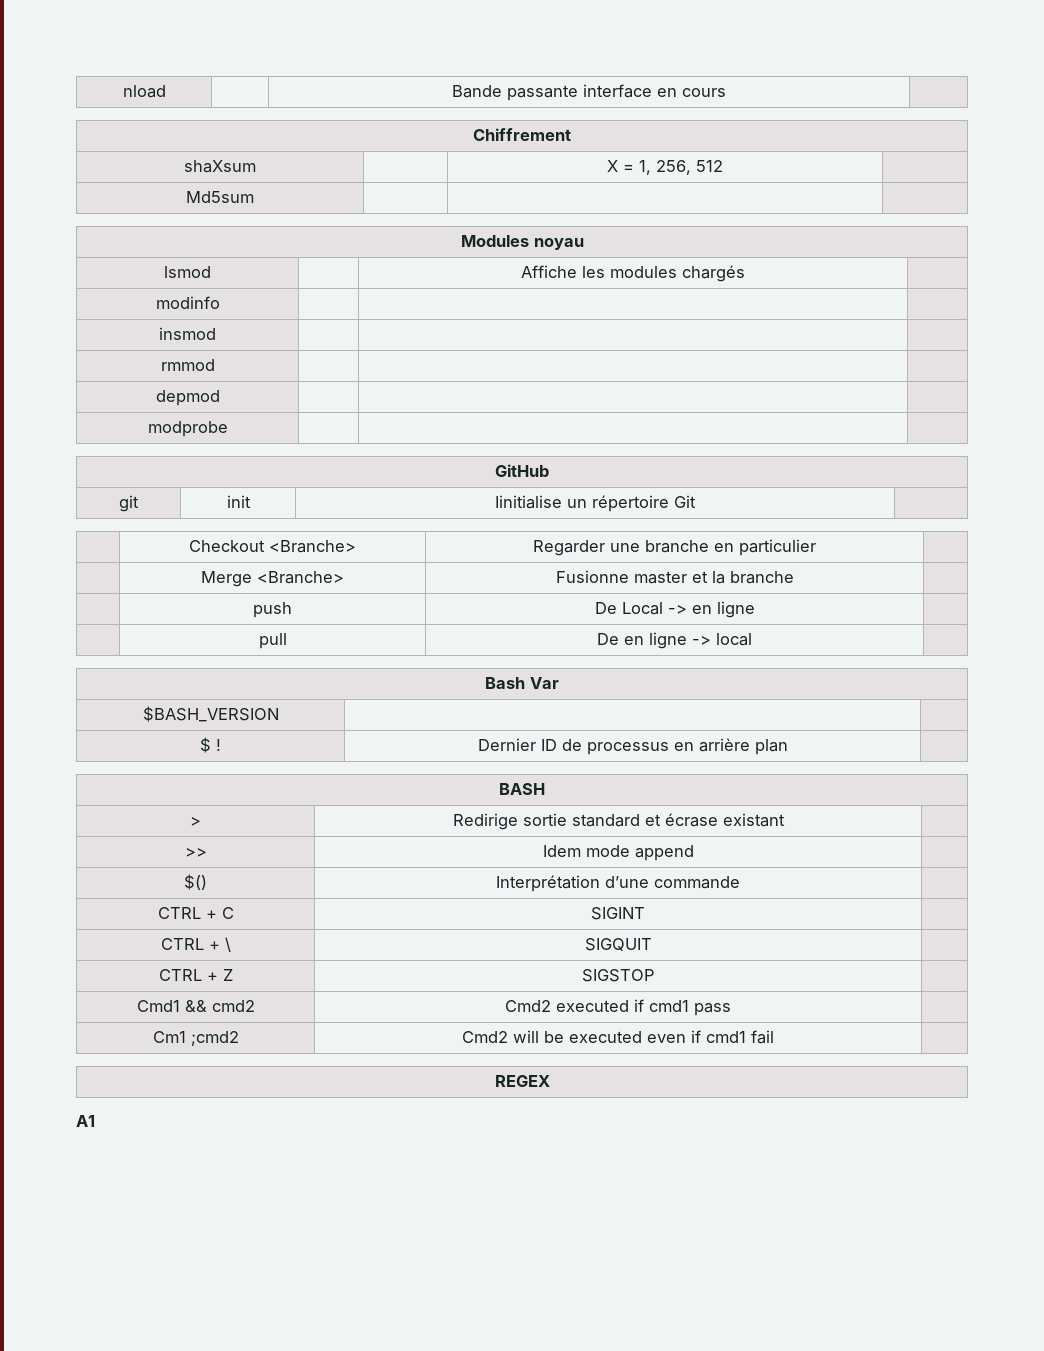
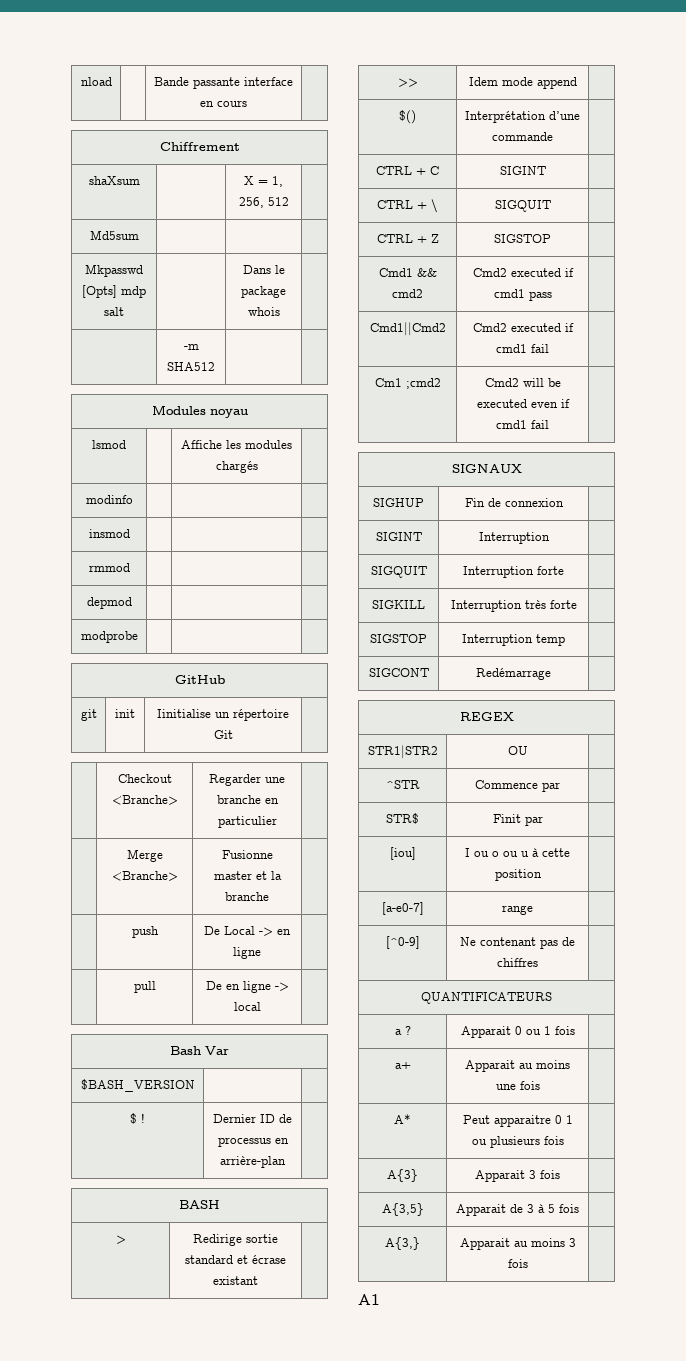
(254, 197) none -> [85,264,143,277] [82,285,146,298] [104,307,124,316] [242,265,285,274] [241,286,286,298] [247,307,280,316] [183,344,199,350] [167,362,215,371] // Mkpasswd [Opts] mdp salt | | Dans le package whois | // | -m SHA512 | |
[698,738,788,755] arrière plan -> [220,1156,286,1168] arrière-plan
(731, 1009) none -> [369,322,446,336] [472,323,574,332] [496,344,549,353] // Cmd1||Cmd2 | Cmd2 executed if cmd1 fail |
[494,1075,550,1087] REGEX -> [451,464,522,473] [373,498,424,507] [464,498,564,507] [375,532,422,541] [478,532,550,544] [370,566,427,578] [463,566,564,578] [372,600,425,609] [450,600,577,612] [370,634,427,643] [462,634,565,646] [368,668,429,677] [476,668,551,680] [459,712,514,721] [367,745,438,759] [507,746,528,755] [385,780,420,789] [475,780,560,792] [386,813,419,824] [492,814,543,826] [389,847,416,860] [465,848,570,857] [494,869,542,881] [381,902,424,915] [502,905,533,915] [385,936,420,949] [460,937,575,949] [497,958,538,967] [421,992,552,1004] [394,1026,411,1035] [460,1026,575,1038] [394,1062,411,1069] [465,1060,570,1072] [495,1081,540,1090] [394,1114,411,1124] [462,1115,573,1127] [471,1136,564,1148] [387,1169,418,1182] [475,1170,560,1182] [381,1203,424,1216] [456,1204,579,1216] [385,1237,420,1250] [459,1238,576,1250] [507,1259,528,1268] SIGNAUX // SIGHUP | Fin de connexion | // SIGINT | Interruption | // SIGQUIT | Interruption forte | // SIGKILL | Interruption très forte | // SIGSTOP | Interruption temp | // SIGCONT | Redémarrage | // REGEX // STR1|STR2 | OU | // ^STR | Commence par | // STR$ | Finit par | // [iou] | I ou o ou u à cette position | // [a-e0-7] | range | // [^0-9] | Ne contenant pas de chiffres | // QUANTIFICATEURS // a ? | Apparait 0 ou 1 fois | // a+ | Apparait au moins une fois | // A* | Peut apparaitre 0 1 ou plusieurs fois | // A{3} | Apparait 3 fois | // A{3,5} | Apparait de 3 à 5 fois | // A{3,} | Apparait au moins 3 fois |

